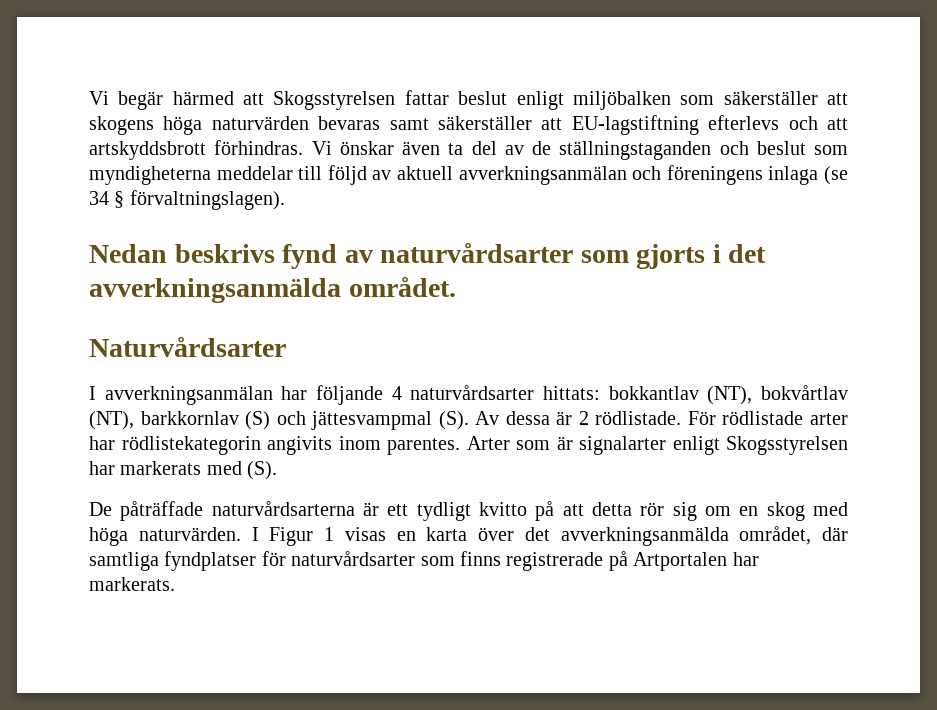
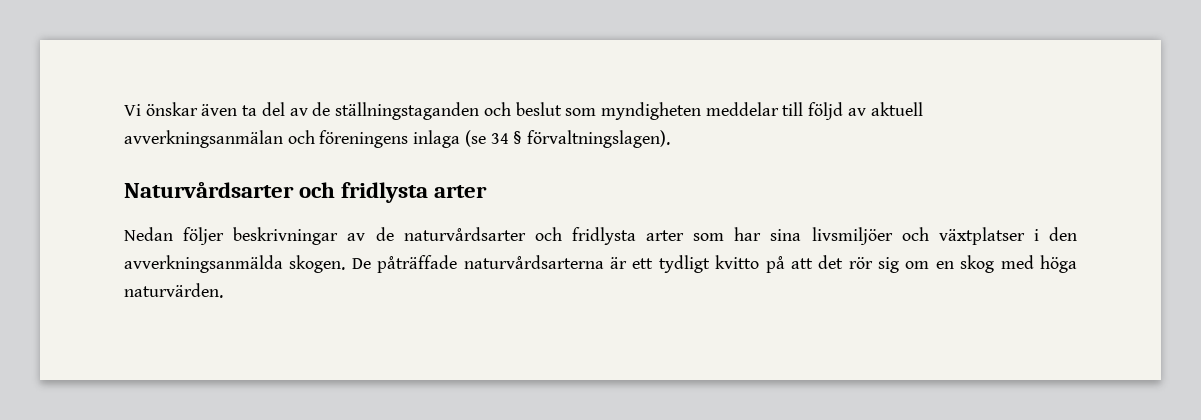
[89,90,849,110] [89,115,848,135] [89,140,332,160] Vi begär härmed att Skogsstyrelsen fattar beslut enligt miljöbalken som säkerställer att skogens höga naturvärden bevaras samt säkerställer att EU-lagstiftning efterlevs och att artskyddsbrott förhindras. Vi -> [124,104,141,116] Vi
[89,166,211,185] myndigheterna -> [600,102,701,120] myndigheten
[89,242,767,269] [89,276,456,303] [89,336,286,357] [89,385,848,405] [89,411,849,430] [89,436,848,455] [89,461,278,480] Nedan beskrivs fynd av naturvårdsarter som gjorts i det avverkningsanmälda området. // Naturvårdsarter // I avverkningsanmälan har följande 4 naturvårdsarter hittats: bokkantlav (NT), bokvårtlav (NT), barkkornlav (S) och jättesvampmal (S). Av dessa är 2 rödlistade. För rödlistade arter har rödlistekategorin angivits inom parentes. Arter som är signalarter enligt Skogsstyrelsen har markerats med (S). // -> [124,181,488,203] [124,227,1077,245] [124,255,346,273] Naturvårdsarter och fridlysta arter // Nedan följer beskrivningar av de naturvårdsarter och fridlysta arter som har sina livsmiljöer och växtplatser i den avverkningsanmälda skogen.
[591,502,632,516] detta -> [818,255,844,269] det
[251,526,848,546] [89,551,759,571] [89,577,175,591] I Figur 1 visas en karta över det avverkningsanmälda området, där samtliga fyndplatser för naturvårdsarter som finns registrerade på Artportalen har markerats. -> (223, 290) none

